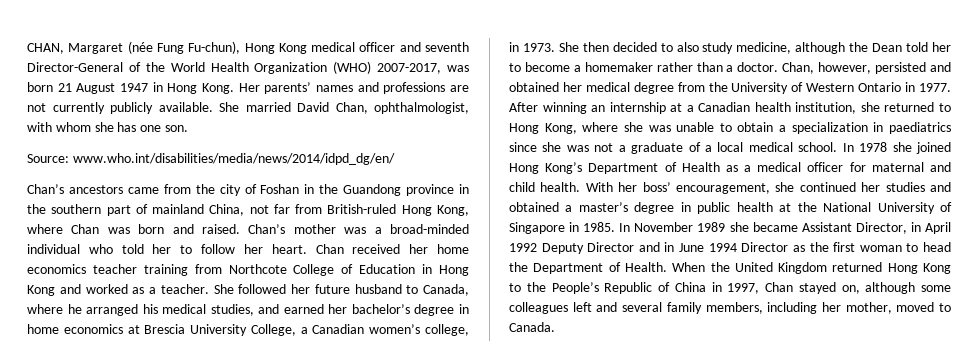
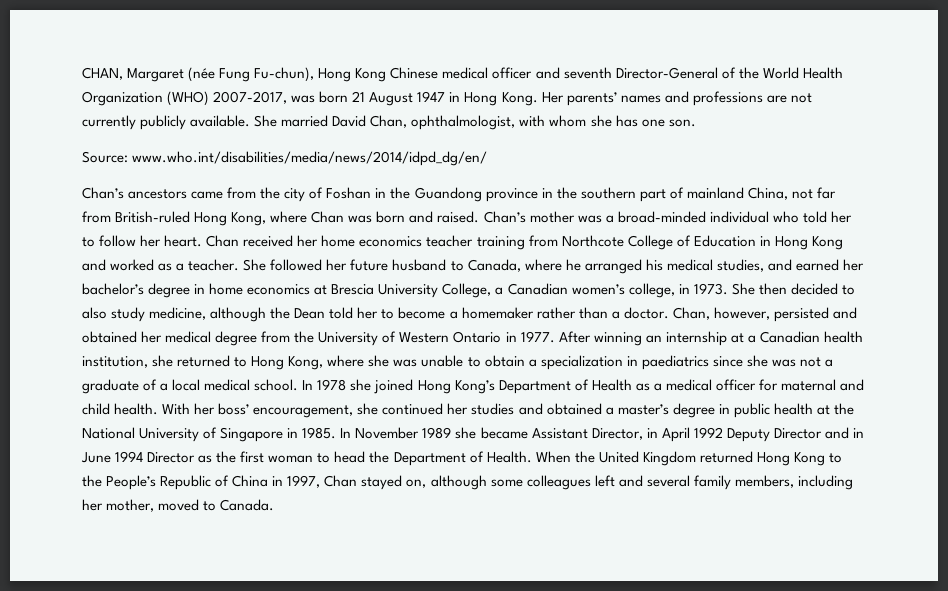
(307, 48) none -> [390,67,439,79] Chinese

